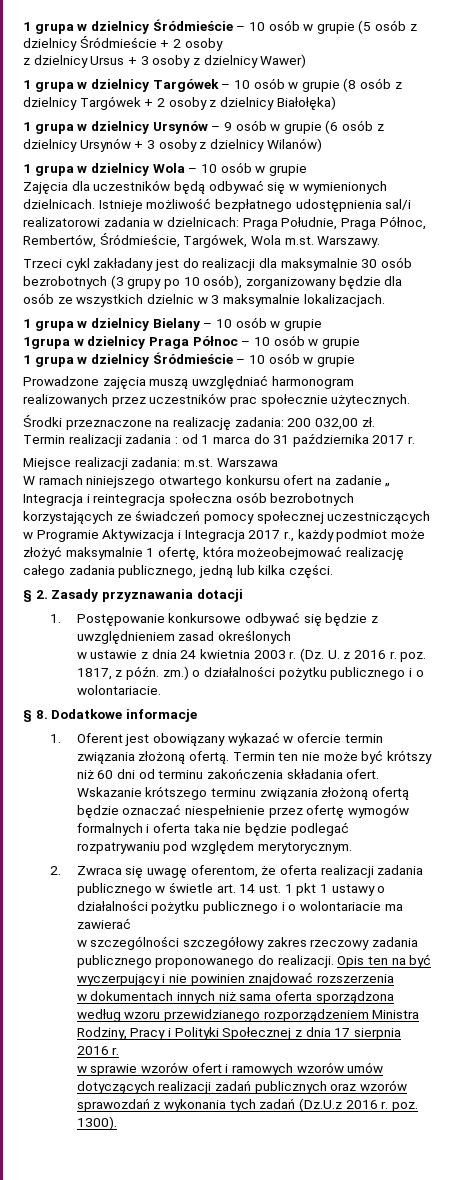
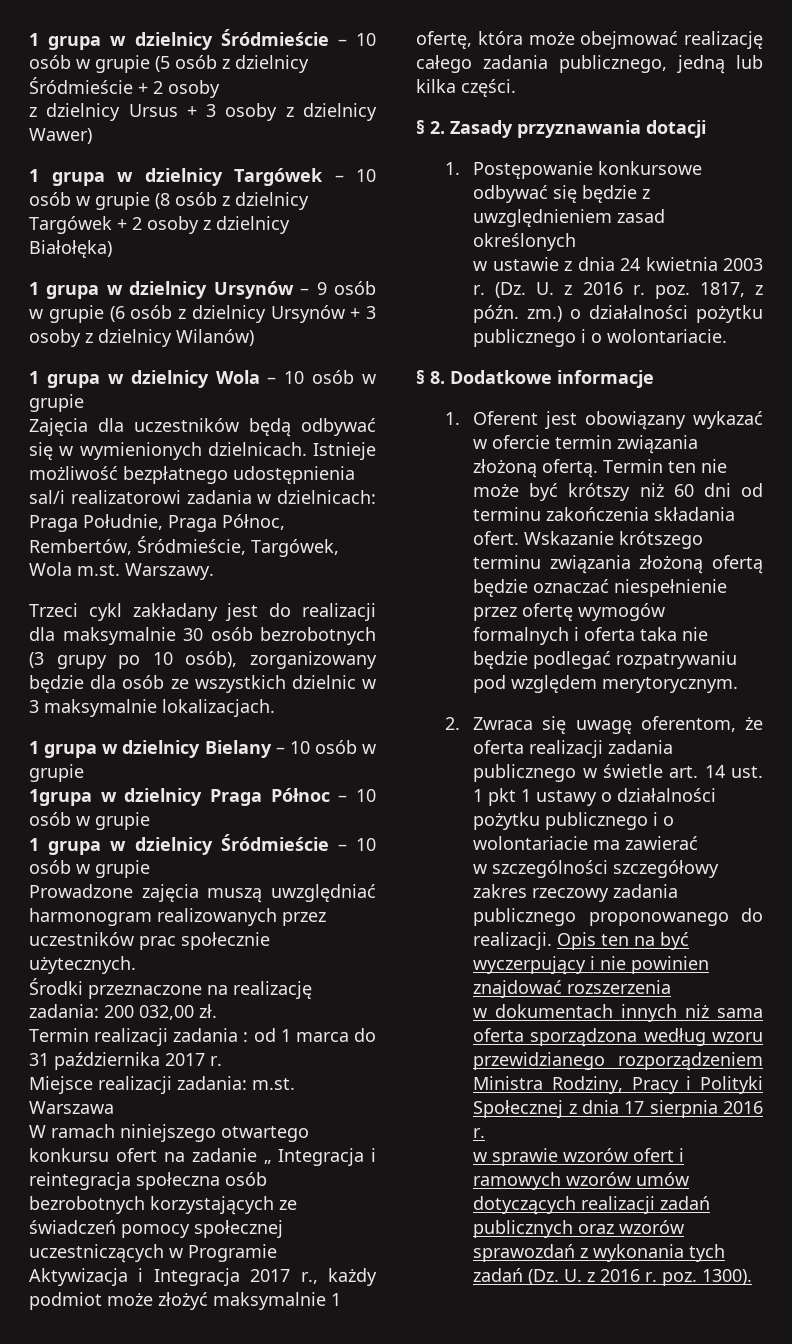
[237,546,343,560] możeobejmować -> [528,31,679,49] może obejmować
[299,1098,343,1112] (Dz.U.z -> [528,1269,596,1285] (Dz. U. z

